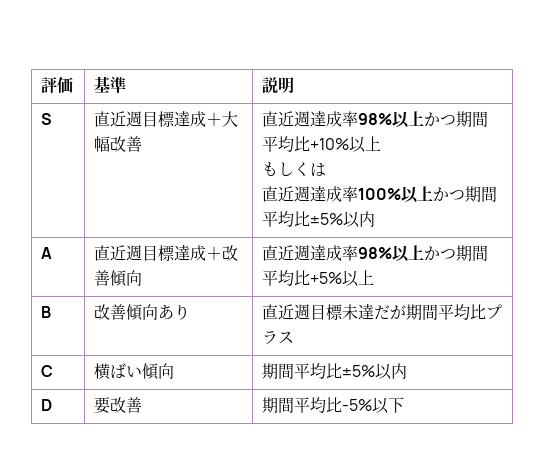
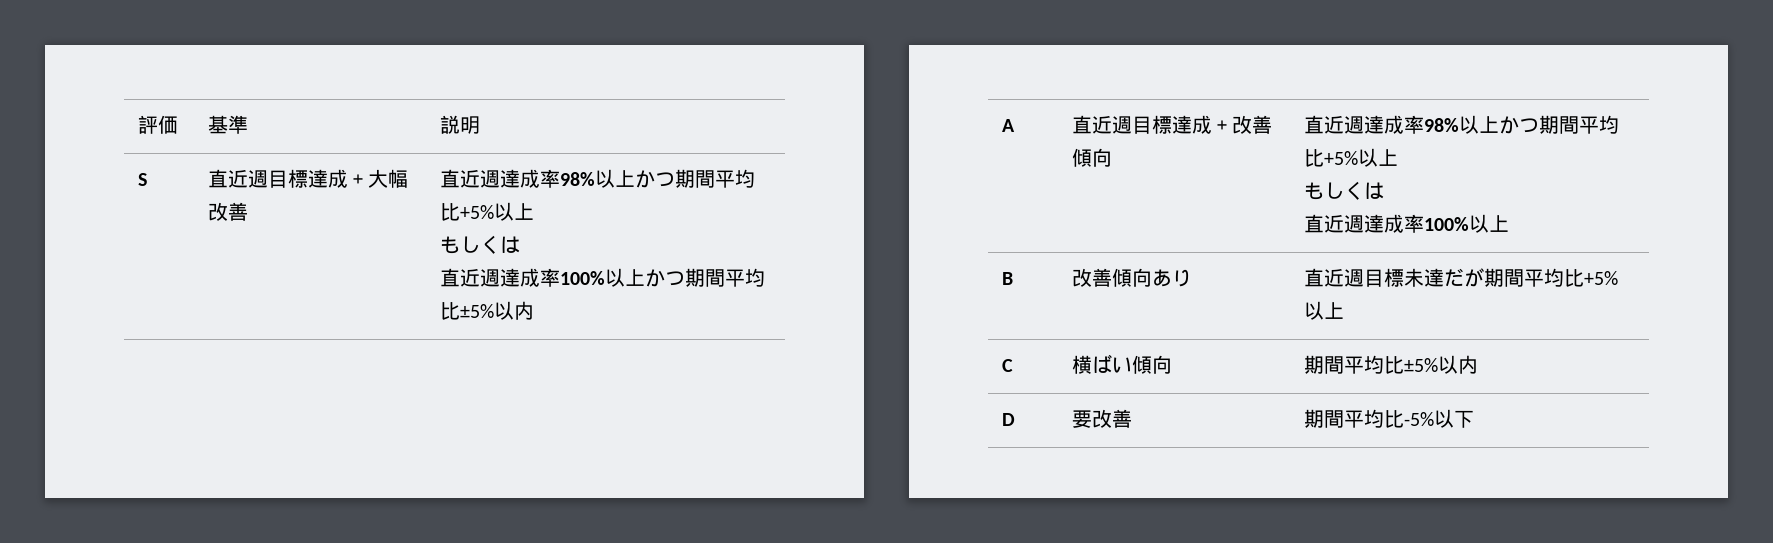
[309,138,349,150] +10% -> [459,205,494,219] +5%
(374, 277) none -> [1303,181,1384,200] [1303,214,1509,233] // もしくは // 直近週達成率100%以上
[485,304,502,320] [261,331,294,345] プラス -> [1583,271,1618,285] [1303,301,1344,320] +5%以上

